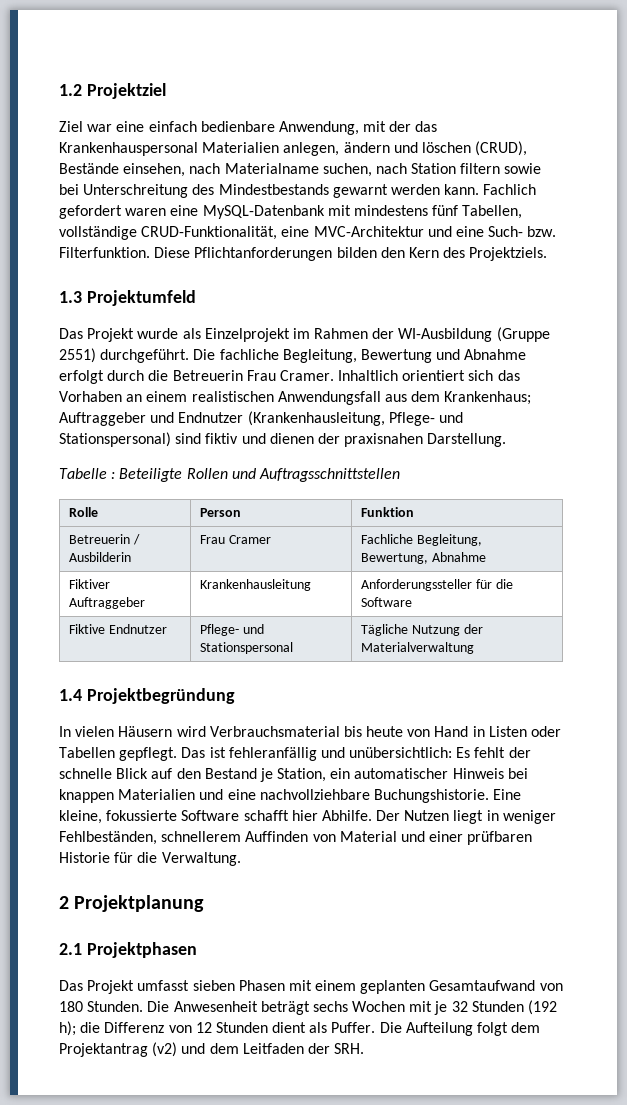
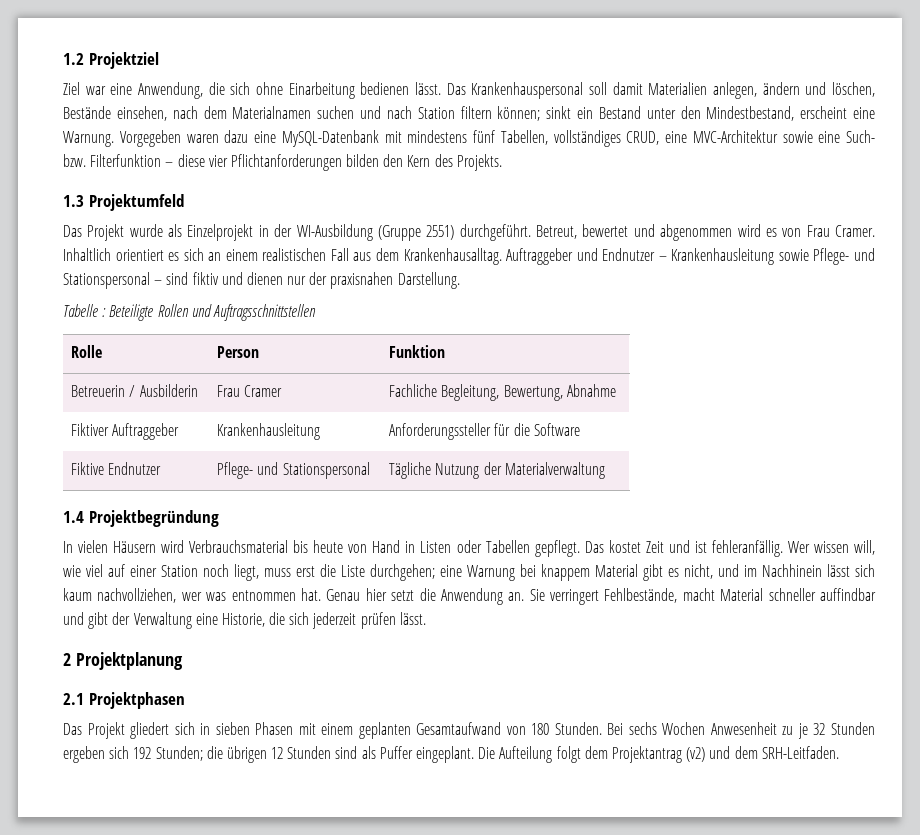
[148,121,438,135] [59,142,198,156] einfach bedienbare Anwendung, mit der das Krankenhauspersonal -> [138,82,643,99] Anwendung, die sich ohne Einarbeitung bedienen lässt. Das Krankenhauspersonal soll damit
[421,141,528,156] löschen (CRUD), -> [831,82,875,97] löschen,
[224,163,542,177] [59,184,537,198] [59,205,167,219] Materialname suchen, nach Station filtern sowie bei Unterschreitung des Mindestbestands gewarnt werden kann. Fachlich gefordert waren -> [203,106,876,121] [63,130,249,147] dem Materialnamen suchen und nach Station filtern können; sinkt ein Bestand unter den Mindestbestand, erscheint eine Warnung. Vorgegeben waren dazu
[59,226,278,240] vollständige CRUD-Funktionalität, -> [553,130,660,147] vollständiges CRUD,
[427,226,452,237] und -> [782,131,813,143] sowie
[59,247,191,258] Filterfunktion. Diese -> [90,154,228,167] Filterfunktion – diese vier
[469,247,548,261] Projektziels. -> [456,154,502,171] Projekts.
[292,328,369,339] im Rahmen -> [258,225,269,237] in
[193,349,527,363] [59,370,243,384] Die fachliche Begleitung, Bewertung und Abnahme erfolgt durch die Betreuerin -> [536,224,802,241] Betreut, bewertet und abgenommen wird es von
[468,370,520,381] [59,391,122,402] sich das Vorhaben -> [168,248,204,261] es sich
[277,391,381,405] Anwendungsfall -> [330,248,349,261] Fall
[444,391,532,405] Krankenhaus; -> [403,248,502,265] Krankenhausalltag.
[247,411,463,426] [59,432,171,447] (Krankenhausleitung, Pflege- und Stationspersonal) -> [658,248,875,265] [63,272,163,289] – Krankenhausleitung sowie Pflege- und Stationspersonal –
(314, 438) none -> [287,276,307,285] nur
[209,747,531,761] [59,768,528,782] [59,789,522,803] [59,810,556,824] [59,831,533,845] [59,852,241,866] ist fehleranfällig und unübersichtlich: Es fehlt der schnelle Blick auf den Bestand je Station, ein automatischer Hinweis bei knappen Materialien und eine nachvollziehbare Buchungshistorie. Eine kleine, fokussierte Software schafft hier Abhilfe. Der Nutzen liegt in weniger Fehlbeständen, schnellerem Auffinden von Material und einer prüfbaren Historie für die Verwaltung. -> [608,540,875,557] [63,564,875,581] [63,588,877,605] [63,612,426,629] kostet Zeit und ist fehleranfällig. Wer wissen will, wie viel auf einer Station noch liegt, muss erst die Liste durchgehen; eine Warnung bei knappem Material gibt es nicht, und im Nachhinein lässt sich kaum nachvollziehen, wer was entnommen hat. Genau hier setzt die Anwendung an. Sie verringert Fehlbestände, macht Material schneller auffindbar und gibt der Verwaltung eine Historie, die sich jederzeit prüfen lässt.
[137,980,190,991] umfasst -> [130,722,211,739] gliedert sich in
[147,1000,558,1015] [59,1021,376,1036] Die Anwesenheit beträgt sechs Wochen mit je 32 Stunden (192 h); die Differenz von 12 Stunden dient als Puffer. -> [607,722,875,739] [63,746,475,763] Bei sechs Wochen Anwesenheit zu je 32 Stunden ergeben sich 192 Stunden; die übrigen 12 Stunden sind als Puffer eingeplant.
[242,1043,365,1054] Leitfaden der SRH. -> [761,746,839,759] SRH-Leitfaden.

